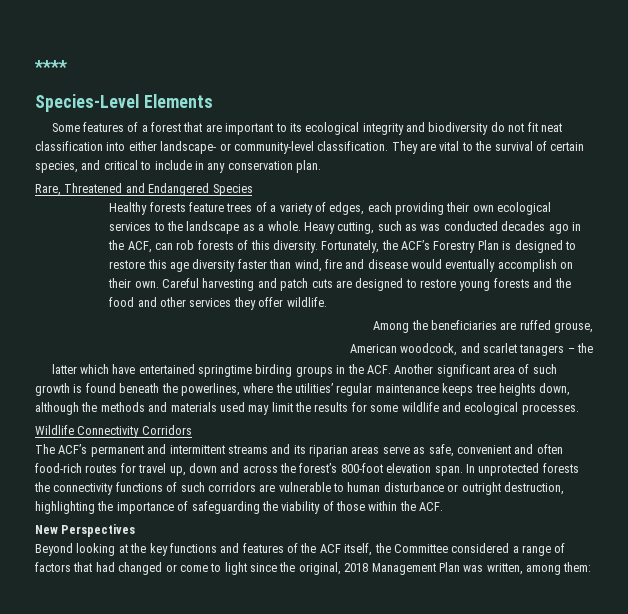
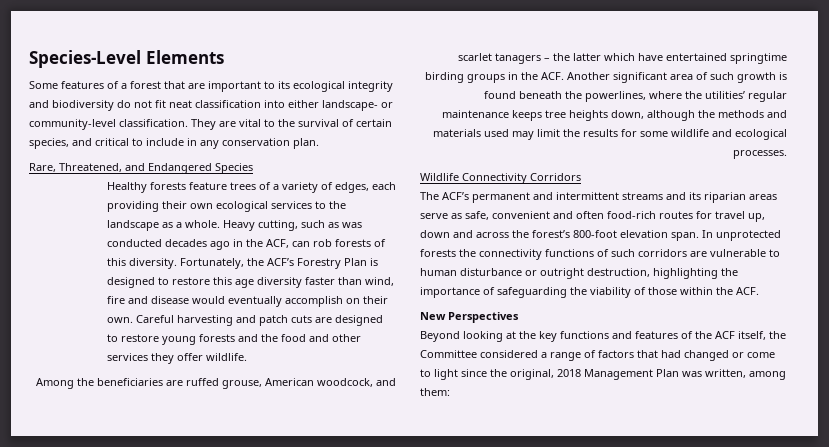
[34,60,67,73] **** // -> (29, 59) none
[64,183,123,193] Threatened -> [59,163,122,172] Threatened,
(593, 327) // -> (262, 384) none
(593, 348) // -> (570, 57) none

